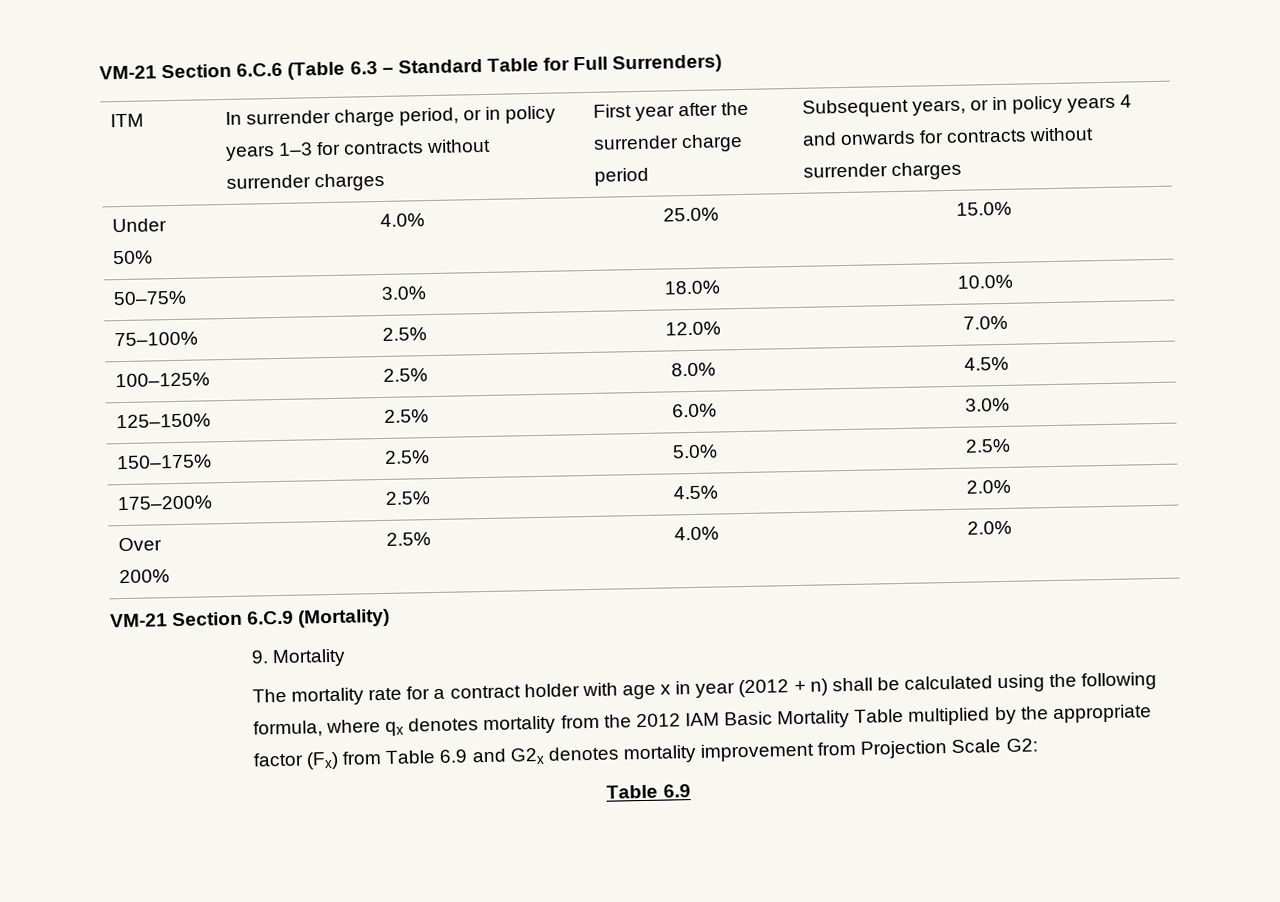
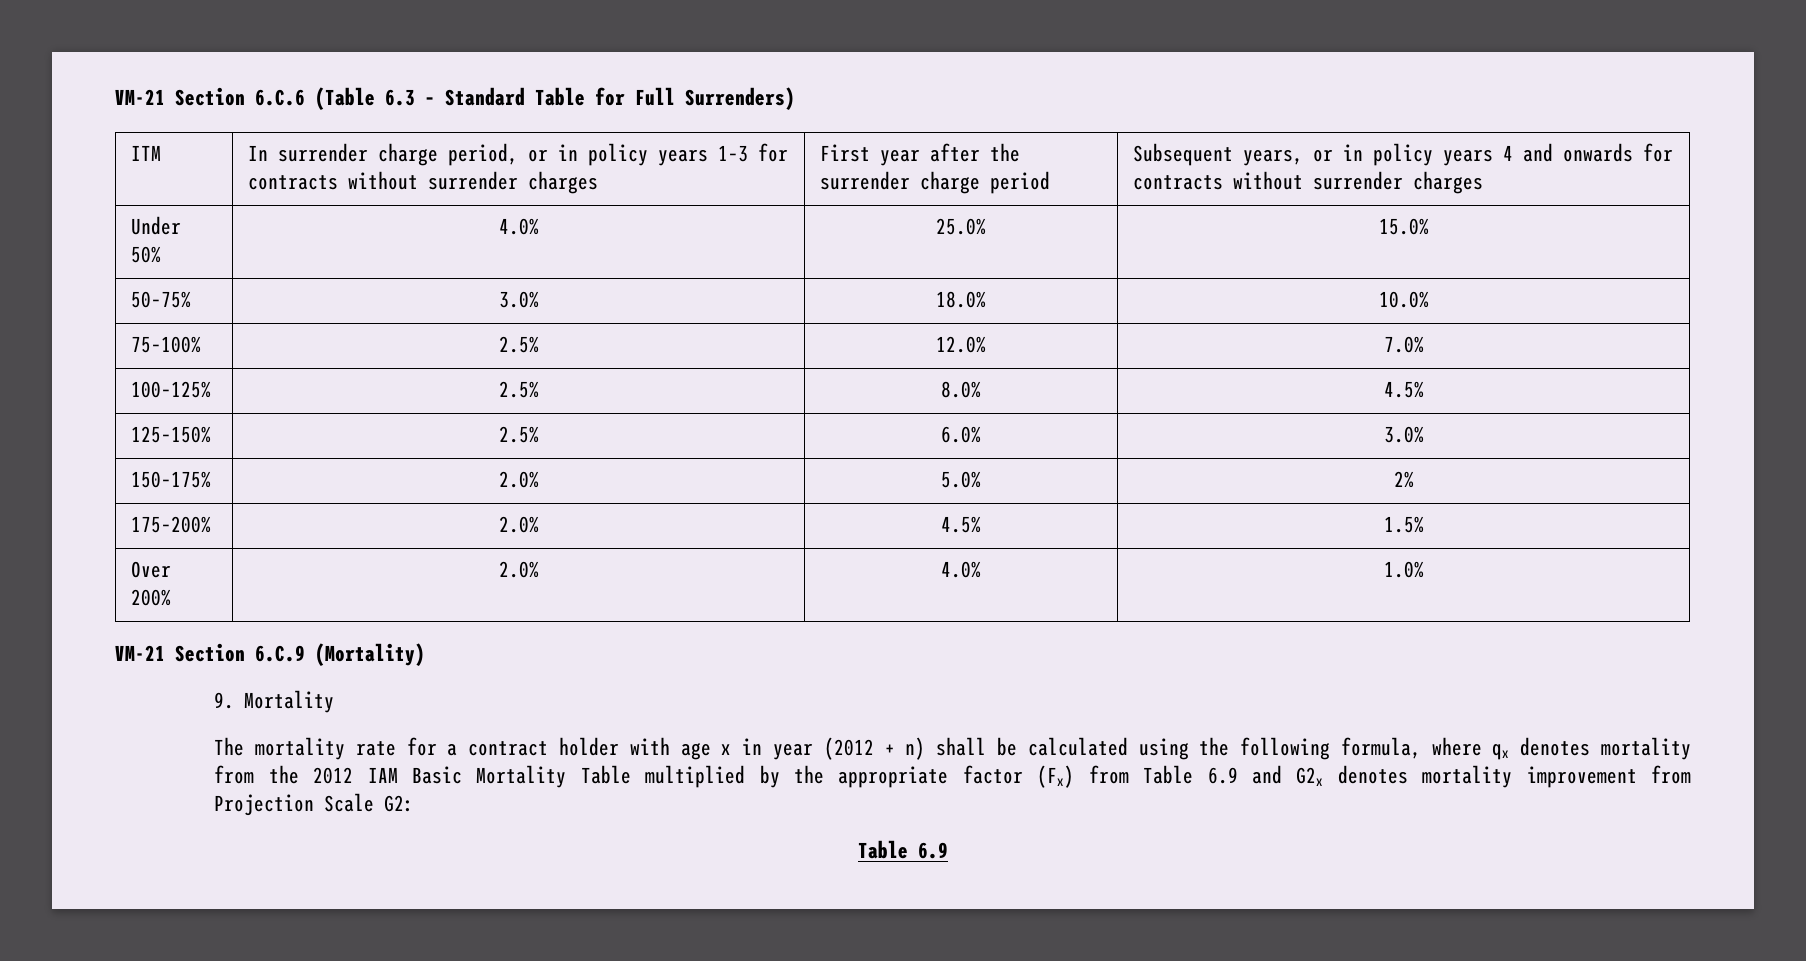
[383,450,430,464] 2.5% -> [498,471,539,488] 2.0%
[965,438,1011,453] 2.5% -> [1393,471,1414,488] 2%
[384,491,430,505] 2.5% -> [498,516,539,533] 2.0%
[966,479,1011,494] 2.0% -> [1383,516,1424,533] 1.5%
[385,532,431,546] [674,526,719,541] [967,520,1012,535] 2.5% | 4.0% | 2.0% -> [498,561,539,578] [941,561,981,578] [1383,561,1424,578] 2.0% | 4.0% | 1.0%

